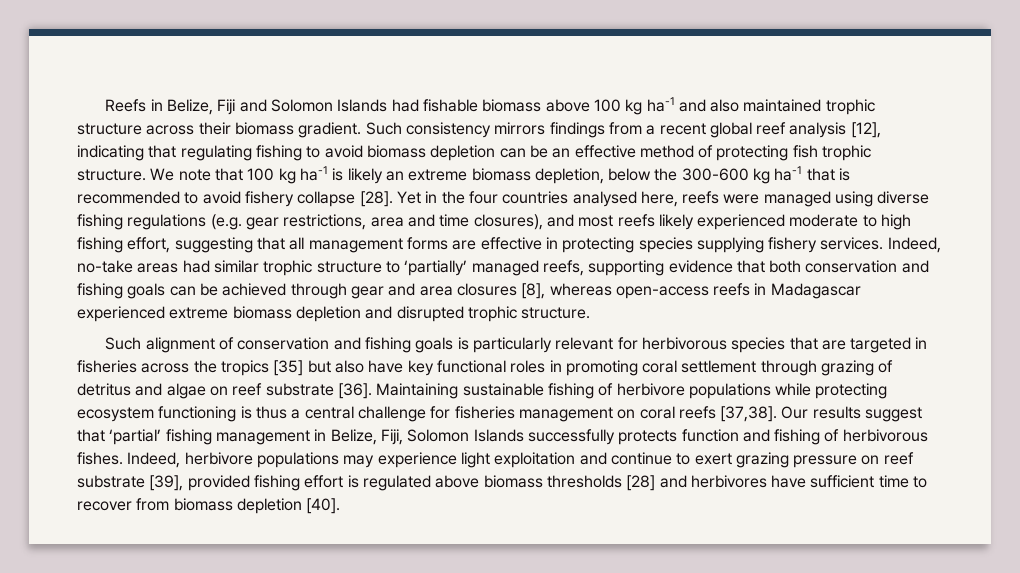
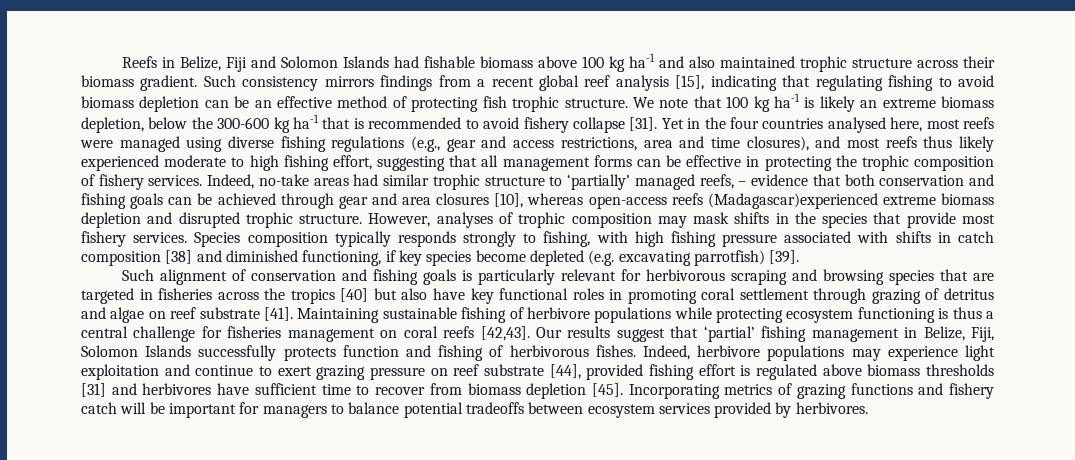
[850,122,881,138] [12], -> [675,75,705,90] [15],
[359,191,393,207] [28]. -> [629,117,658,131] [31].
(678, 199) none -> [926,119,960,129] most
[210,214,279,230] (e.g. gear -> [411,136,555,152] (e.g., gear and access
(655, 220) none -> [923,136,953,148] thus
[452,240,477,250] are -> [636,155,681,167] can be
[638,237,764,253] species supplying -> [835,155,994,171] [81,174,95,186] the trophic composition of
[588,260,665,276] supporting -> [738,181,747,186] –
[521,283,546,299] [8], -> [494,193,524,208] [10],
[754,283,861,299] [77,306,165,322] in Madagascar experienced -> [707,193,878,209] (Madagascar)experienced
(591, 313) none -> [368,212,996,228] [81,231,994,247] [81,250,800,266] However, analyses of trophic composition may mask shifts in the species that provide most fishery services. Species composition typically responds strongly to fishing, with high fishing pressure associated with shifts in catch composition [38] and diminished functioning, if key species become depleted (e.g. excavating parrotfish) [39].
(727, 343) none -> [731,269,885,285] scraping and browsing
[273,360,304,376] [35] -> [340,288,369,302] [40]
[337,383,372,399] [36]. -> [263,307,293,321] [41].
[720,406,778,422] [37,38]. -> [480,326,530,341] [42,43].
[149,475,184,491] [39], -> [549,364,581,379] [44],
[626,475,656,491] [28] -> [81,383,106,397] [31]
[306,498,341,514] [40]. -> [591,383,994,399] [81,402,868,418] [45]. Incorporating metrics of grazing functions and fishery catch will be important for managers to balance potential tradeoffs between ecosystem services provided by herbivores.

